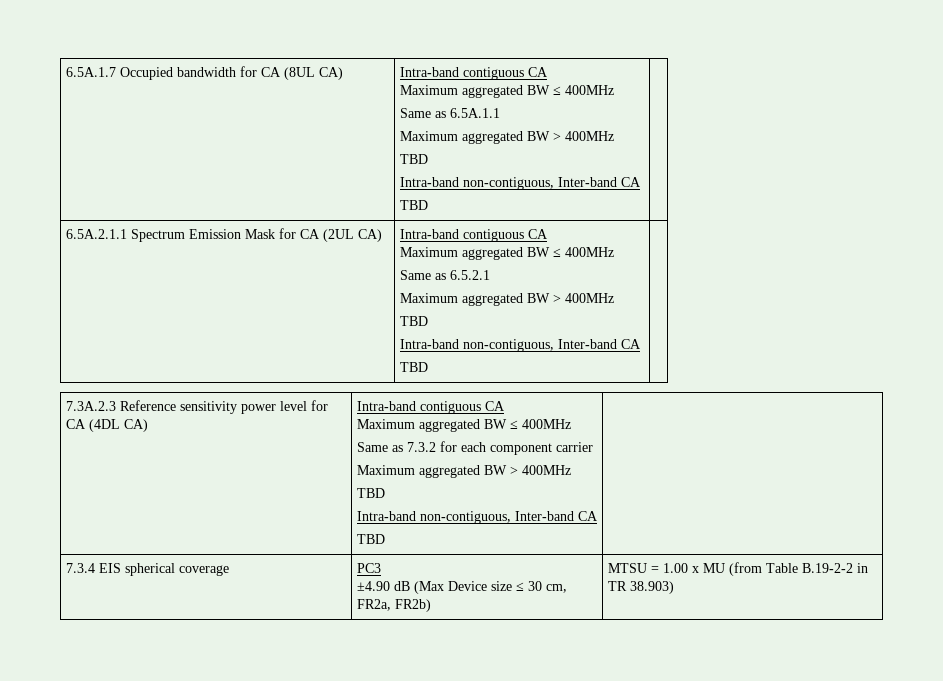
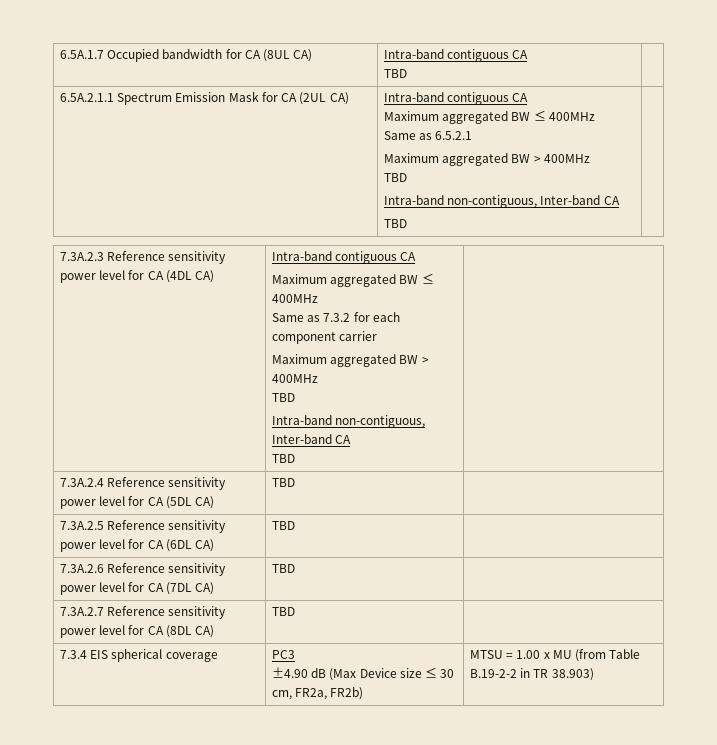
[399,85,614,98] [399,108,500,118] [399,131,614,144] [399,154,428,164] [399,177,641,190] // Maximum aggregated BW ≤ 400MHz // Same as 6.5A.1.1 // Maximum aggregated BW > 400MHz // TBD // Intra-band non-contiguous, Inter-band CA -> (529, 54) none
(385, 539) none -> [59,477,227,490] [59,496,215,509] [271,478,295,487] [59,520,227,533] [59,539,215,552] [271,521,295,530] [59,563,227,576] [59,582,215,595] [271,564,295,573] [59,606,227,619] [59,625,215,638] [271,607,295,616] // 7.3A.2.4 Reference sensitivity power level for CA (5DL CA) | TBD | // 7.3A.2.5 Reference sensitivity power level for CA (6DL CA) | TBD | // 7.3A.2.6 Reference sensitivity power level for CA (7DL CA) | TBD | // 7.3A.2.7 Reference sensitivity power level for CA (8DL CA) | TBD |

